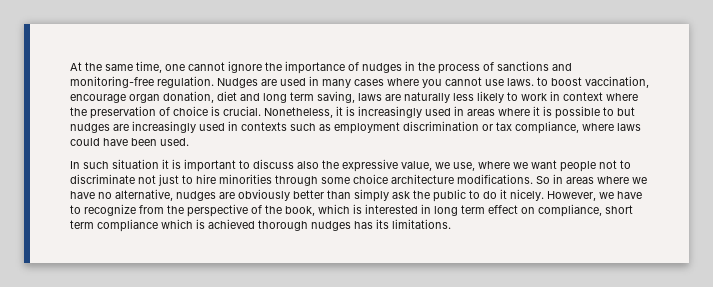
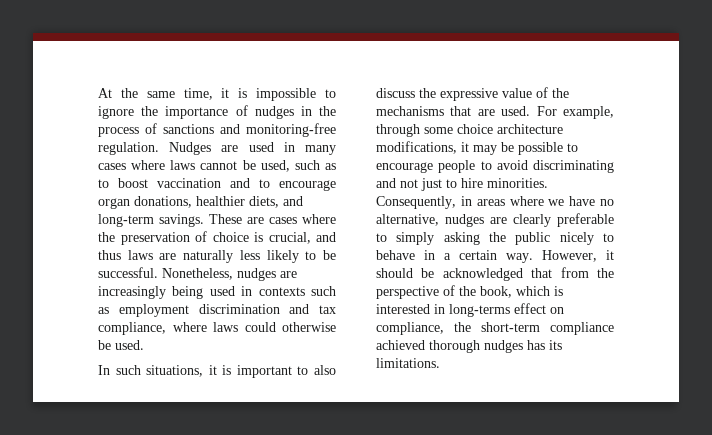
[165,62,225,71] one cannot -> [221,88,336,101] it is impossible to
[422,76,649,88] [70,91,355,103] you cannot use laws. to boost vaccination, encourage organ donation, diet and long term saving, -> [170,160,336,172] [98,178,336,191] [98,196,303,209] [98,214,336,227] [98,231,336,245] [98,250,121,260] laws cannot be used, such as to boost vaccination and to encourage organ donations, healthier diets, and long-term savings. These are cases where the preservation of choice is crucial, and thus
[521,91,638,101] [70,106,635,119] work in context where the preservation of choice is crucial. Nonetheless, it is increasingly used in areas where it is possible to but -> [323,250,336,260] [98,267,233,280] be successful. Nonetheless,
(196, 127) none -> [172,286,204,299] being
[482,124,493,131] or -> [289,304,310,314] and
[103,138,157,146] have been -> [282,322,336,332] [98,340,111,350] otherwise be
[112,159,159,169] situation -> [146,365,204,377] situations,
[253,159,631,172] [70,174,550,186] discuss also the expressive value, we use, where we want people not to discriminate not just to hire minorities through some choice architecture modifications. So -> [314,365,336,375] [376,87,569,101] [376,106,614,119] [376,124,563,137] [376,141,578,155] [376,160,614,173] [376,178,548,191] [376,196,456,209] also discuss the expressive value of the mechanisms that are used. For example, through some choice architecture modifications, it may be possible to encourage people to avoid discriminating and not just to hire minorities. Consequently,
[238,189,642,202] [70,204,136,216] obviously better than simply ask the public to do it nicely. However, we have to recognize -> [513,213,614,227] [376,232,614,245] [376,250,614,263] [376,268,553,281] clearly preferable to simply asking the public nicely to behave in a certain way. However, it should be acknowledged that
[434,205,485,216] long term -> [449,304,510,317] long-terms
[605,205,633,214] [70,219,205,232] short term compliance which is -> [454,322,614,335] the short-term compliance

